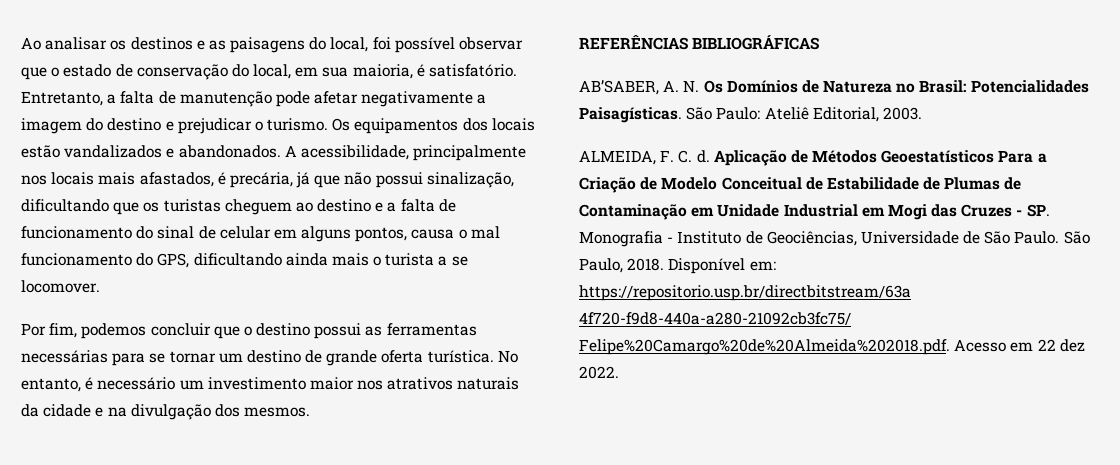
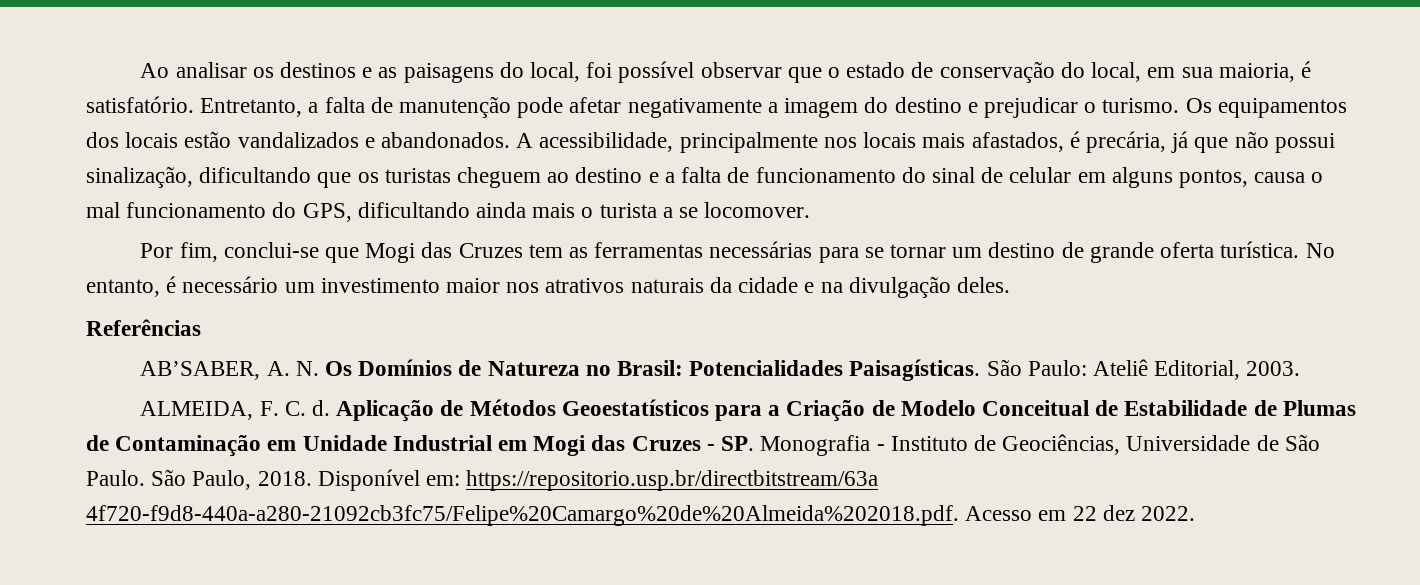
[81,323,362,339] podemos concluir que o destino possui -> [223,242,563,263] conclui-se que Mogi das Cruzes tem
[214,404,311,417] [579,35,820,50] dos mesmos. // REFERÊNCIAS BIBLIOGRÁFICAS -> [956,277,1010,293] [86,319,201,336] deles. // Referências
[998,150,1034,163] Para -> [715,405,763,421] para

